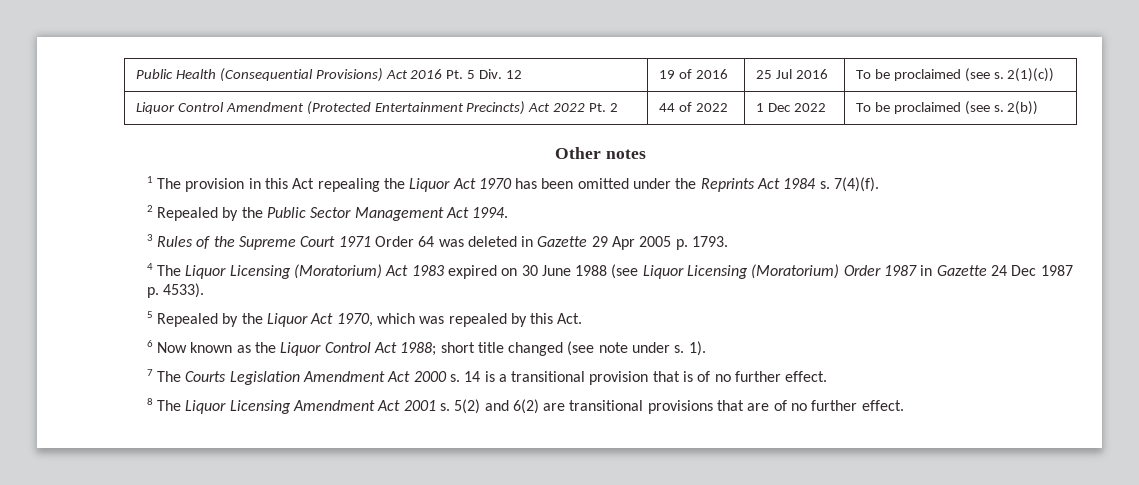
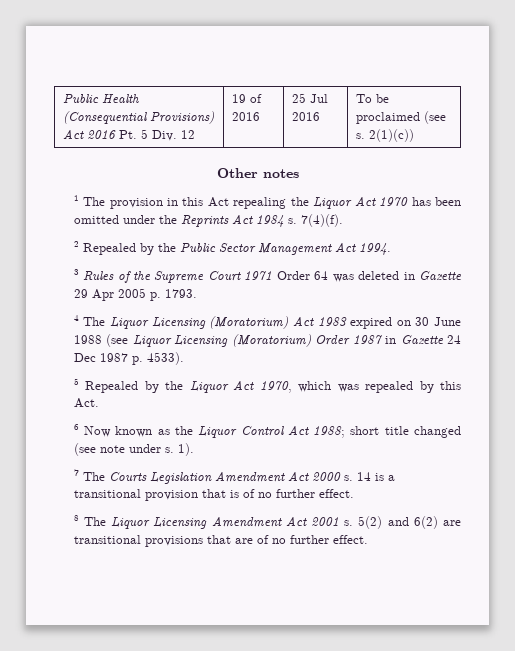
[135,101,619,115] [658,102,728,112] [755,103,826,112] [855,101,1039,115] // Liquor Control Amendment (Protected Entertainment Precincts) Act 2022 Pt. 2 | 44 of 2022 | 1 Dec 2022 | To be proclaimed (see s. 2(b)) -> (415, 135) none

